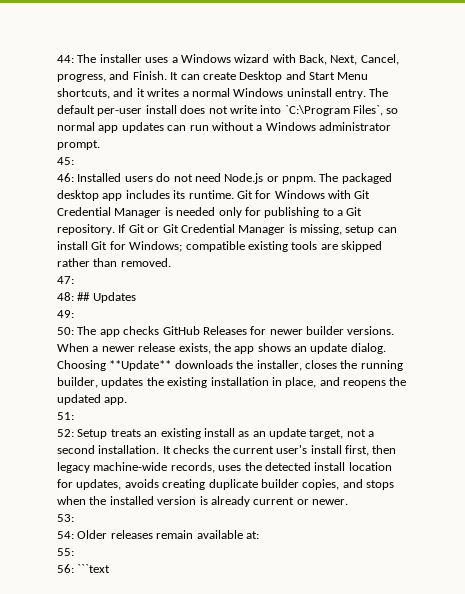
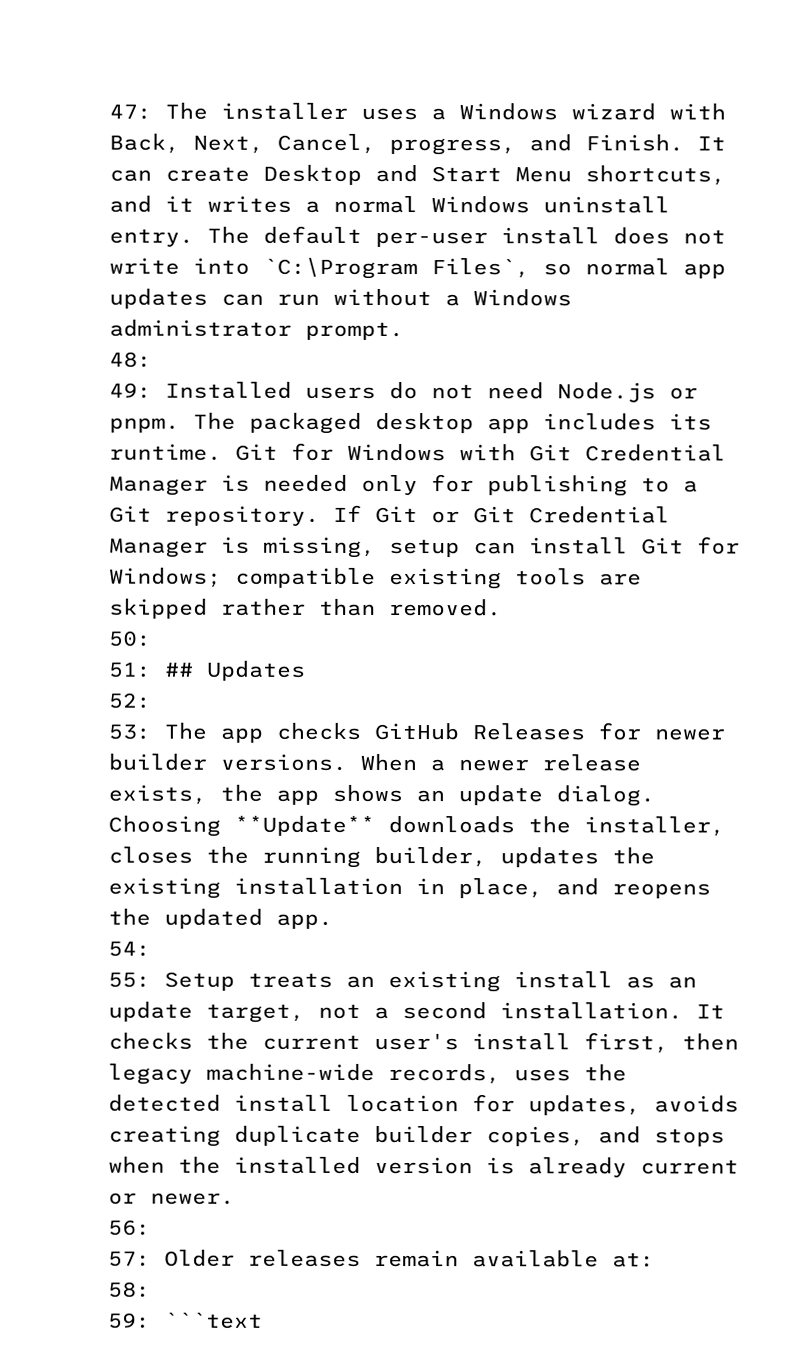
[57,55,74,63] 44: -> [109,104,152,120] 47:
[57,157,74,165] [57,173,74,182] 45: // 46: -> [109,351,152,368] [109,382,152,399] 48: // 49:
[57,276,74,284] [57,292,74,301] 47: // 48: -> [109,630,152,647] [109,662,152,678] 50: // 51:
[57,310,74,318] [57,327,74,335] 49: // 50: -> [108,692,151,709] [108,724,151,740] 52: // 53:
[57,412,74,420] [57,429,74,437] 51: // 52: -> [108,941,151,957] [108,972,151,988] 54: // 55:
[57,514,74,522] [57,531,74,539] 53: // 54: -> [108,1219,151,1236] [108,1251,151,1267] 56: // 57:
[57,548,74,556] [57,564,74,573] 55: // 56: -> [108,1281,151,1298] [108,1312,151,1329] 58: // 59:

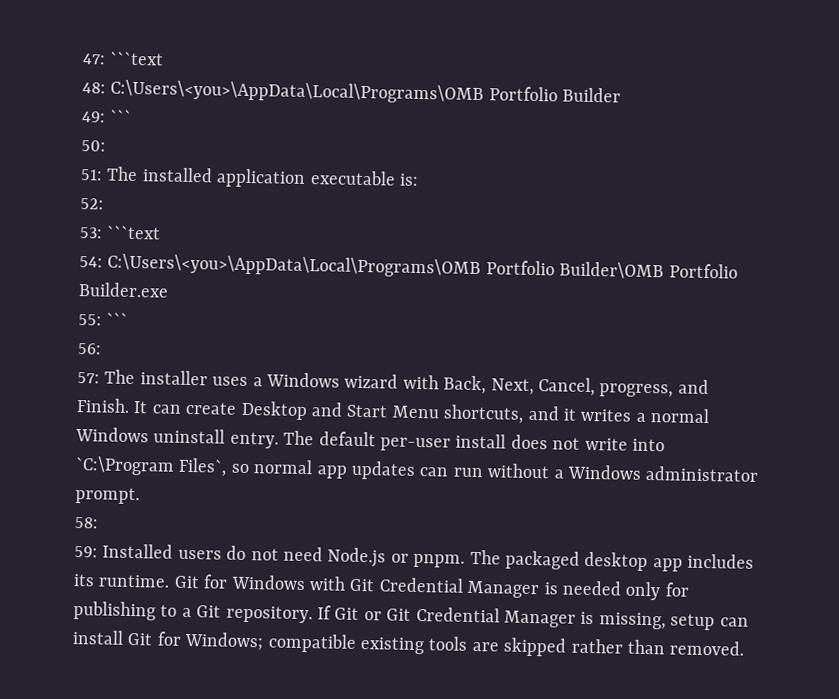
(152, 112) none -> [109,51,165,66] [82,79,622,105] [81,109,133,123] [81,140,106,152] [80,166,419,188] [80,198,104,210] [79,225,162,240] [79,253,738,280] [78,282,169,298] [78,312,129,326] [77,343,102,355] [77,372,100,384] ```text // 48: C:\Users\<you>\AppData\Local\Programs\OMB Portfolio Builder // 49: ``` // 50: // 51: The installed application executable is: // 52: // 53: ```text // 54: C:\Users\<you>\AppData\Local\Programs\OMB Portfolio Builder\OMB Portfolio Builder.exe // 55: ``` // 56: // 57:
[109,351,152,368] [109,382,152,399] 48: // 49: -> [74,517,99,529] [74,546,98,558] 58: // 59:
[109,630,152,647] [109,660,306,681] [108,692,151,709] [108,722,725,743] [108,753,641,772] [108,784,655,807] [108,815,725,837] [108,846,655,868] [108,877,711,899] [108,908,333,929] [108,941,151,957] [108,970,697,993] [108,1001,725,1023] [108,1032,739,1054] [108,1063,627,1085] [108,1094,739,1116] [108,1125,725,1147] [108,1156,739,1178] [108,1192,235,1205] [108,1219,151,1236] [108,1249,655,1268] [108,1281,151,1298] [108,1312,263,1329] // 50: // 51: ## Updates // 52: // 53: The app checks GitHub Releases for newer builder versions. When a newer release exists, the app shows an update dialog. Choosing **Update** downloads the installer, closes the running builder, updates the existing installation in place, and reopens the updated app. // 54: // 55: Setup treats an existing install as an update target, not a second installation. It checks the current user's install first, then legacy machine-wide records, uses the detected install location for updates, avoids creating duplicate builder copies, and stops when the installed version is already current or newer. // 56: // 57: Older releases remain available at: // 58: // 59: ```text -> (745, 648) none

